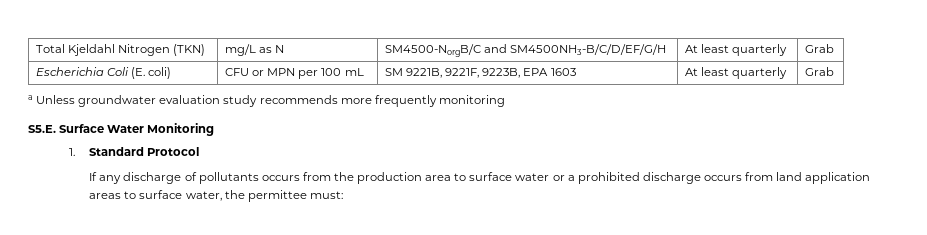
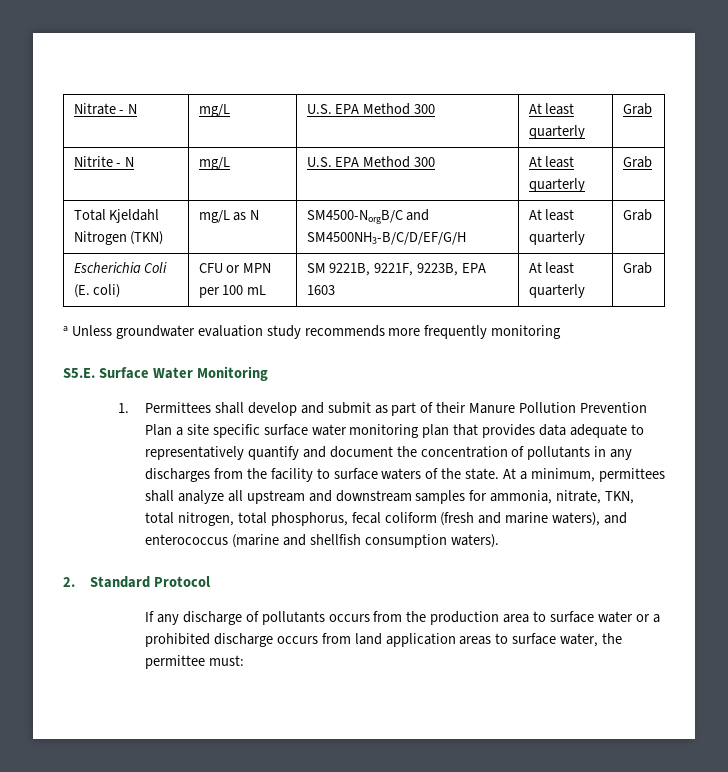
(35, 48) none -> [73,103,138,115] [198,104,230,117] [306,103,436,115] [528,103,575,115] [528,125,585,139] [622,103,652,115] [73,156,135,167] [198,157,230,170] [306,156,436,168] [528,156,575,168] [528,178,585,192] [622,156,652,168] Nitrate - N | mg/L | U.S. EPA Method 300 | At least quarterly | Grab // Nitrite - N | mg/L | U.S. EPA Method 300 | At least quarterly | Grab //
(75, 152) none -> [144,402,648,416] [144,424,644,438] [144,446,633,460] [144,468,665,482] [144,490,635,504] [144,512,628,526] [144,534,499,548] [63,577,75,587] Permittees shall develop and submit as part of their Manure Pollution Prevention Plan a site specific surface water monitoring plan that provides data adequate to representatively quantify and document the concentration of pollutants in any discharges from the facility to surface waters of the state. At a minimum, permittees shall analyze all upstream and downstream samples for ammonia, nitrate, TKN, total nitrogen, total phosphorus, fecal coliform (fresh and marine waters), and enterococcus (marine and shellfish consumption waters). // 2.

